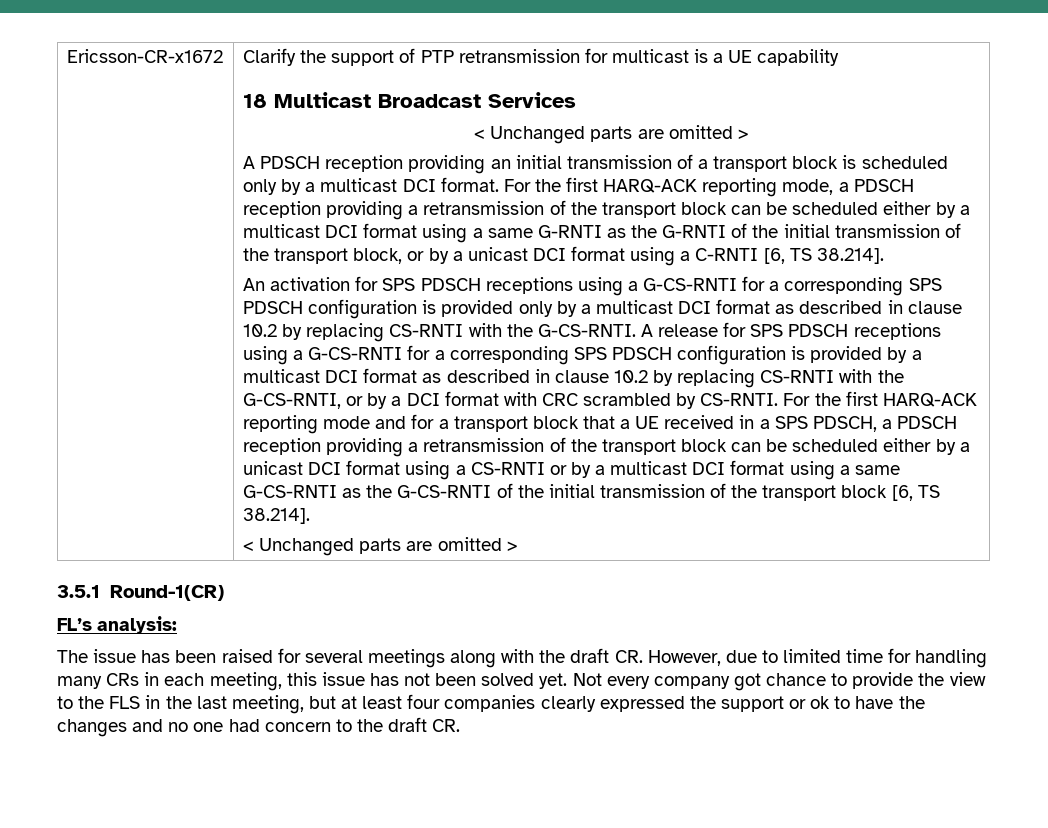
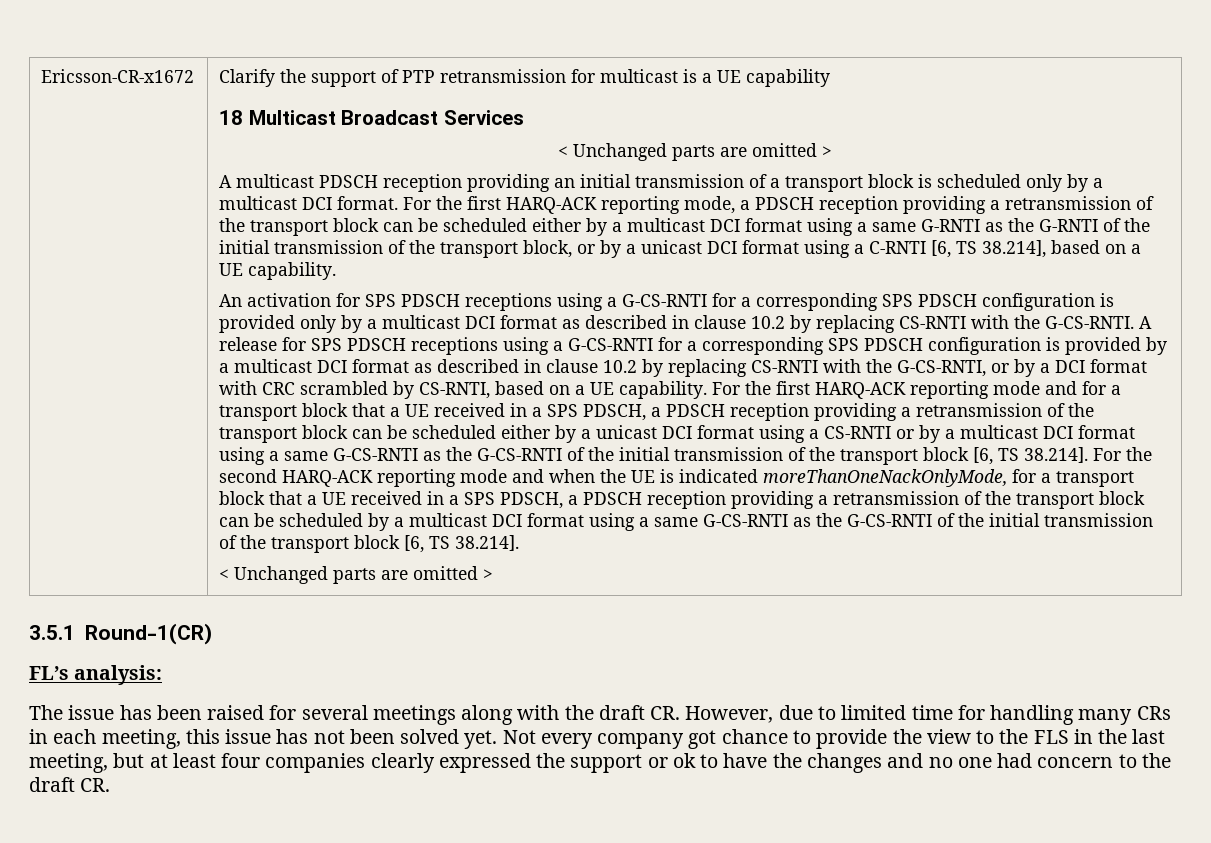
(255, 162) none -> [236,174,315,188] multicast
[816,248,884,264] 38.214]. -> [982,240,1142,258] [219,262,337,280] 38.214], based on a UE capability.
[700,393,779,406] CS-RNTI. -> [419,381,708,399] CS-RNTI, based on a UE capability.
(310, 516) none -> [1093,447,1153,461] [219,469,1135,487] [219,491,1146,509] [219,513,1154,531] [219,535,520,553] For the second HARQ-ACK reporting mode and when the UE is indicated moreThanOneNackOnlyMode, for a transport block that a UE received in a SPS PDSCH, a PDSCH reception providing a retransmission of the transport block can be scheduled by a multicast DCI format using a same G-CS-RNTI as the G-CS-RNTI of the initial transmission of the transport block [6, TS 38.214].

